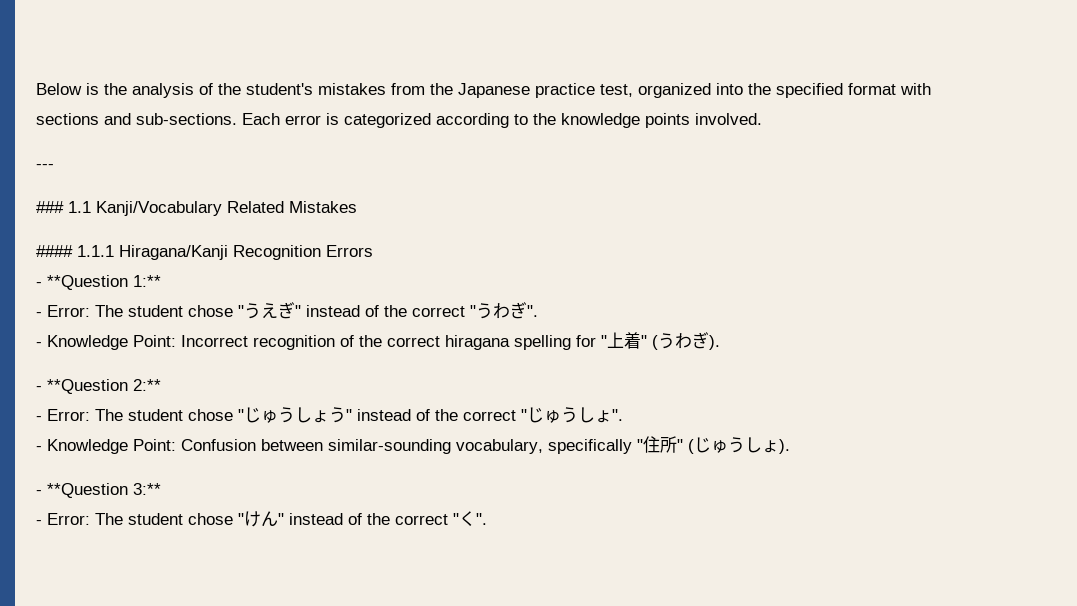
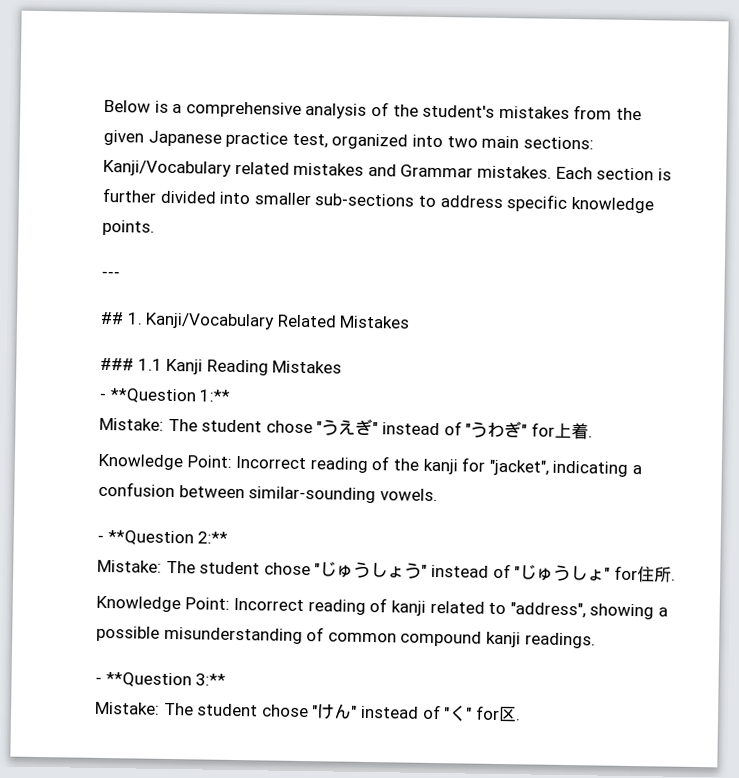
[104,83,127,95] the -> [172,101,302,118] a comprehensive
(453, 89) none -> [103,129,144,146] given
[748,83,931,98] [36,113,762,128] the specified format with sections and sub-sections. Each error is categorized according to the knowledge points involved. -> [446,135,594,150] [103,159,672,181] [102,187,654,214] [102,219,155,236] two main sections: Kanji/Vocabulary related mistakes and Grammar mistakes. Each section is further divided into smaller sub-sections to address specific knowledge points.
[36,201,91,213] ### 1.1 -> [100,311,143,325] ## 1.
[36,245,373,260] #### 1.1.1 Hiragana/Kanji Recognition Errors -> [100,357,343,376] ### 1.1 Kanji Reading Mistakes
[36,305,90,317] - Error: -> [99,417,164,431] Mistake:
[384,305,465,317] the correct -> (462, 428) none
[527,305,538,317] [36,332,720,350] ". // - Knowledge Point: Incorrect recognition of the correct hiragana spelling for "上着" (うわぎ). -> [521,422,593,440] [98,453,642,477] [98,481,438,504] " for上着. // Knowledge Point: Incorrect reading of the kanji for "jacket", indicating a confusion between similar-sounding vowels.
[36,409,90,421] - Error: -> [97,559,162,573] Mistake:
[435,407,623,423] [36,436,790,454] the correct "じゅうしょ". // - Knowledge Point: Confusion between similar-sounding vocabulary, specifically "住所" (じゅうしょ). -> [514,564,676,583] [96,595,668,620] [96,625,596,649] "じゅうしょ" for住所. // Knowledge Point: Incorrect reading of kanji related to "address", showing a possible misunderstanding of common compound kanji readings.
[36,513,90,525] - Error: -> [95,701,160,715] Mistake:
[367,511,487,526] the correct "く". -> [443,705,521,722] "く" for区.

